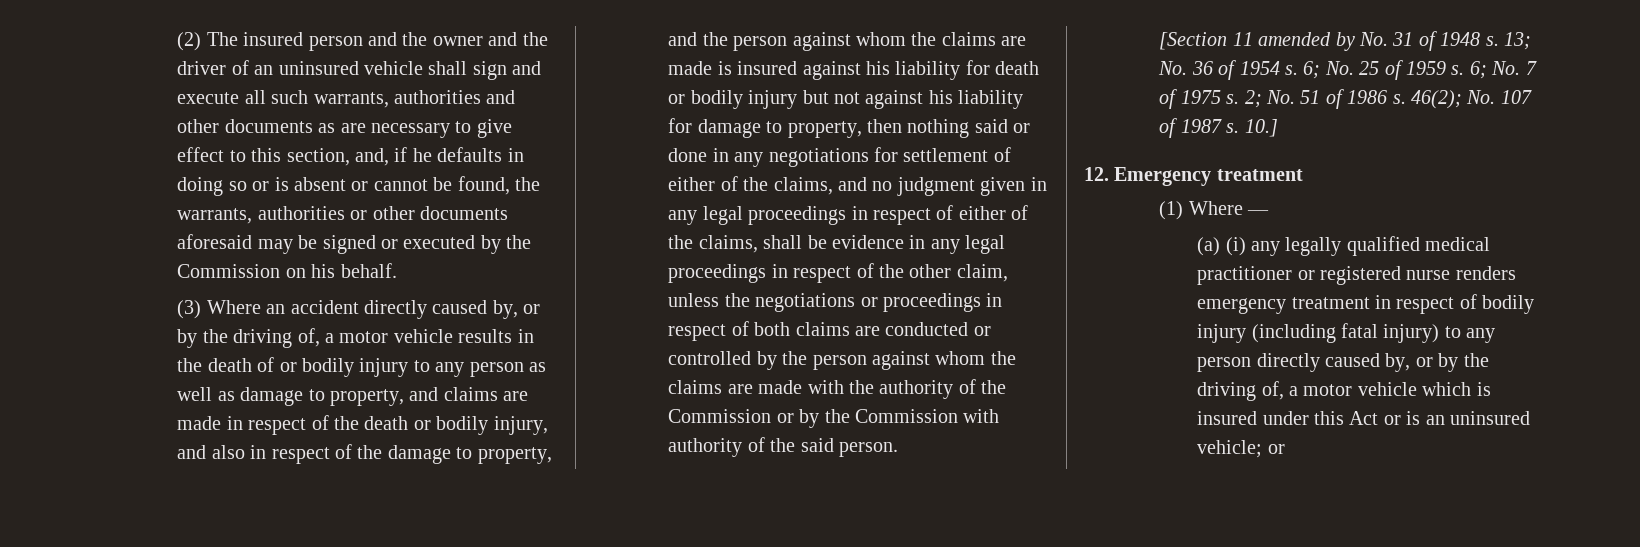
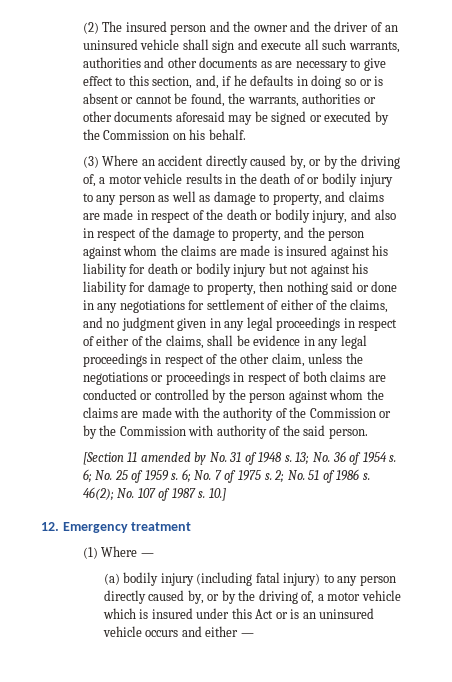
[1225,236,1491,256] [1197,266,1516,285] [1197,294,1477,314] (i) any legally qualified medical practitioner or registered nurse renders emergency treatment in respect of -> (120, 579) none
[1197,440,1285,458] vehicle; or -> [102,626,254,637] vehicle occurs and either —

